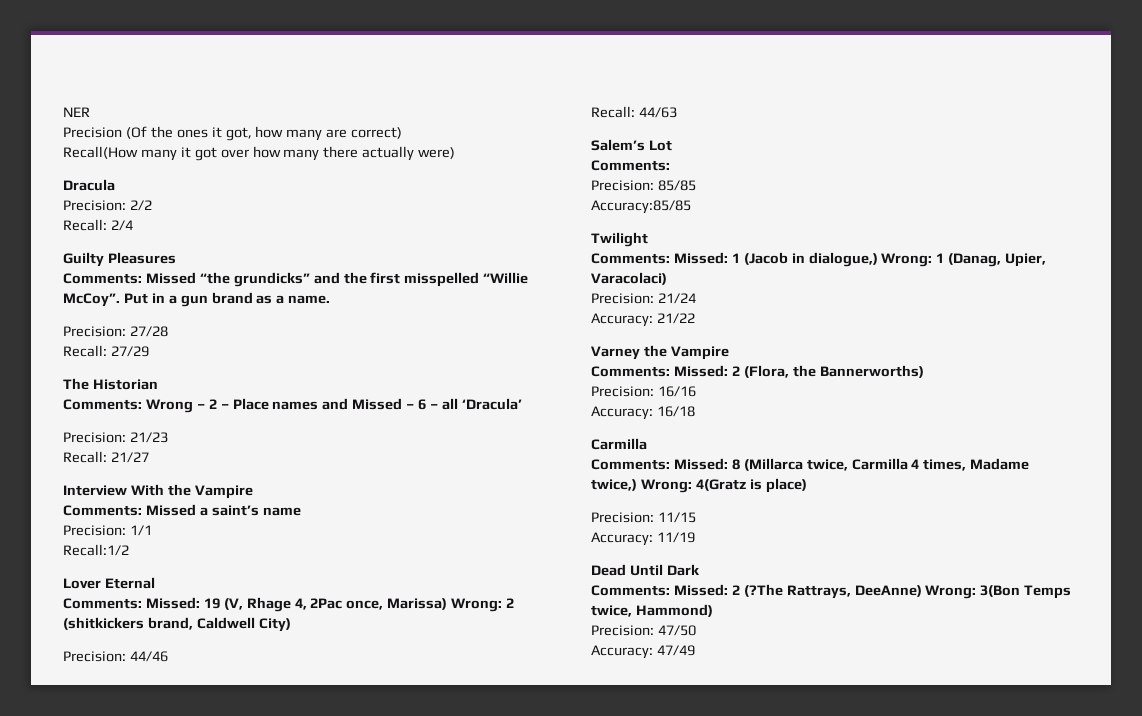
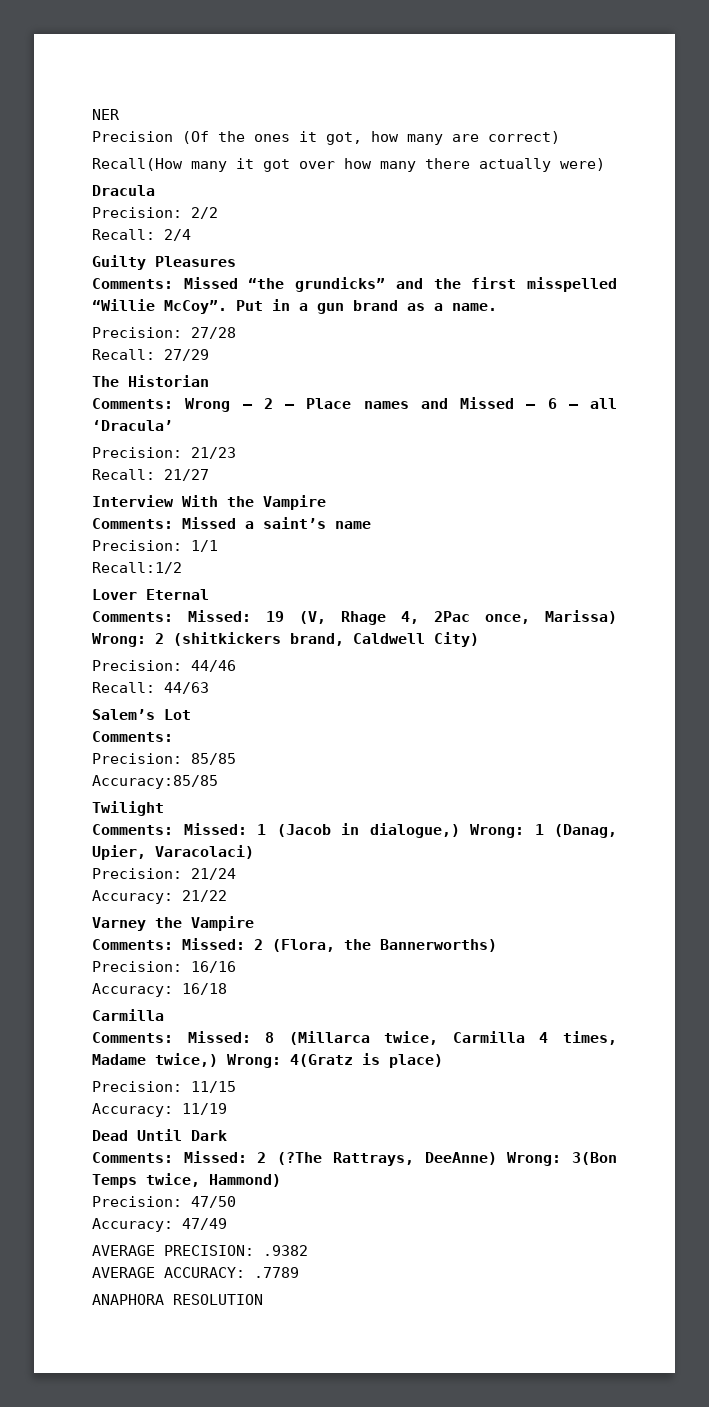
(695, 650) none -> [92,1245,308,1256] [92,1267,299,1278] [92,1294,263,1305] // AVERAGE PRECISION: .9382 // AVERAGE ACCURACY: .7789 // ANAPHORA RESOLUTION

